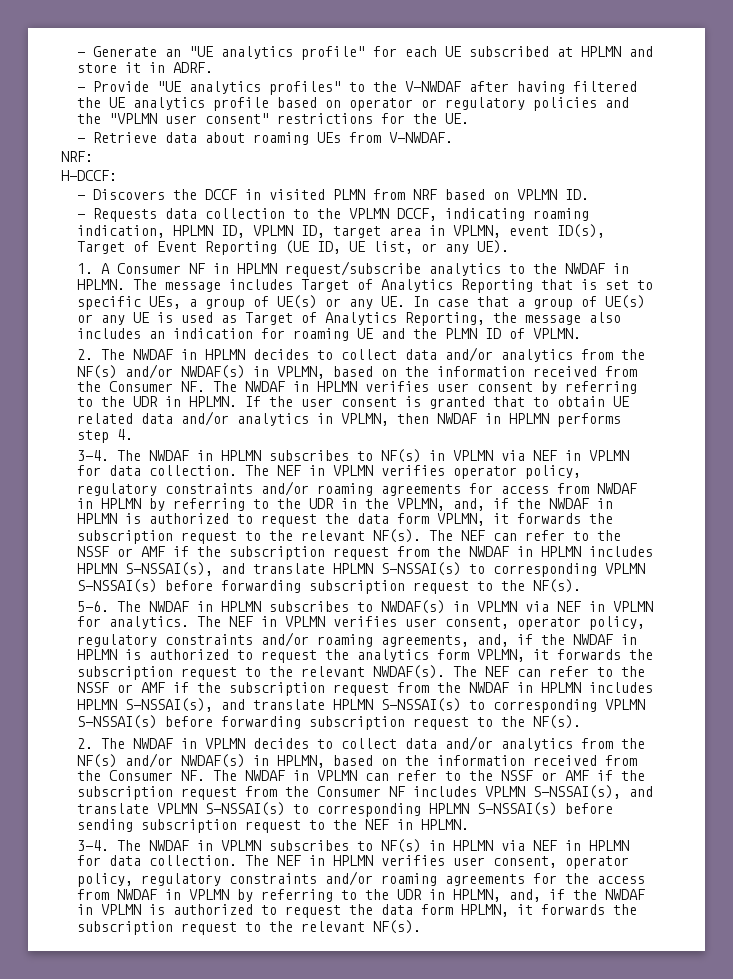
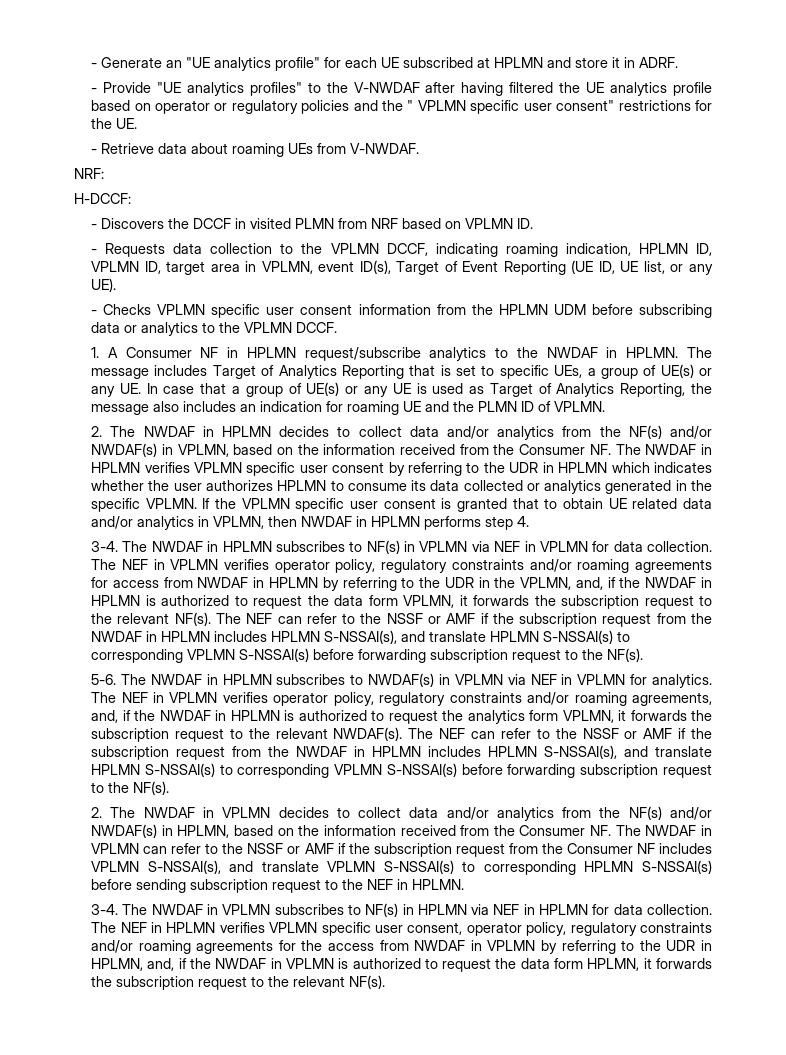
[109,113,158,124] "VPLMN -> [407,100,520,114] " VPLMN specific
(510, 247) none -> [91,304,713,318] [91,322,338,336] // - Checks VPLMN specific user consent information from the HPLMN UDM before subscribing data or analytics to the VPLMN DCCF.
(430, 386) none -> [193,462,296,476] VPLMN specific
[189,396,294,407] HPLMN. If the -> [558,462,712,473] [91,480,712,494] [91,498,345,512] HPLMN which indicates whether the user authorizes HPLMN to consume its data collected or analytics generated in the specific VPLMN. If the VPLMN specific
[405,617,510,629] user consent, -> (268, 697) none
(446, 860) none -> [269,922,371,936] VPLMN specific

